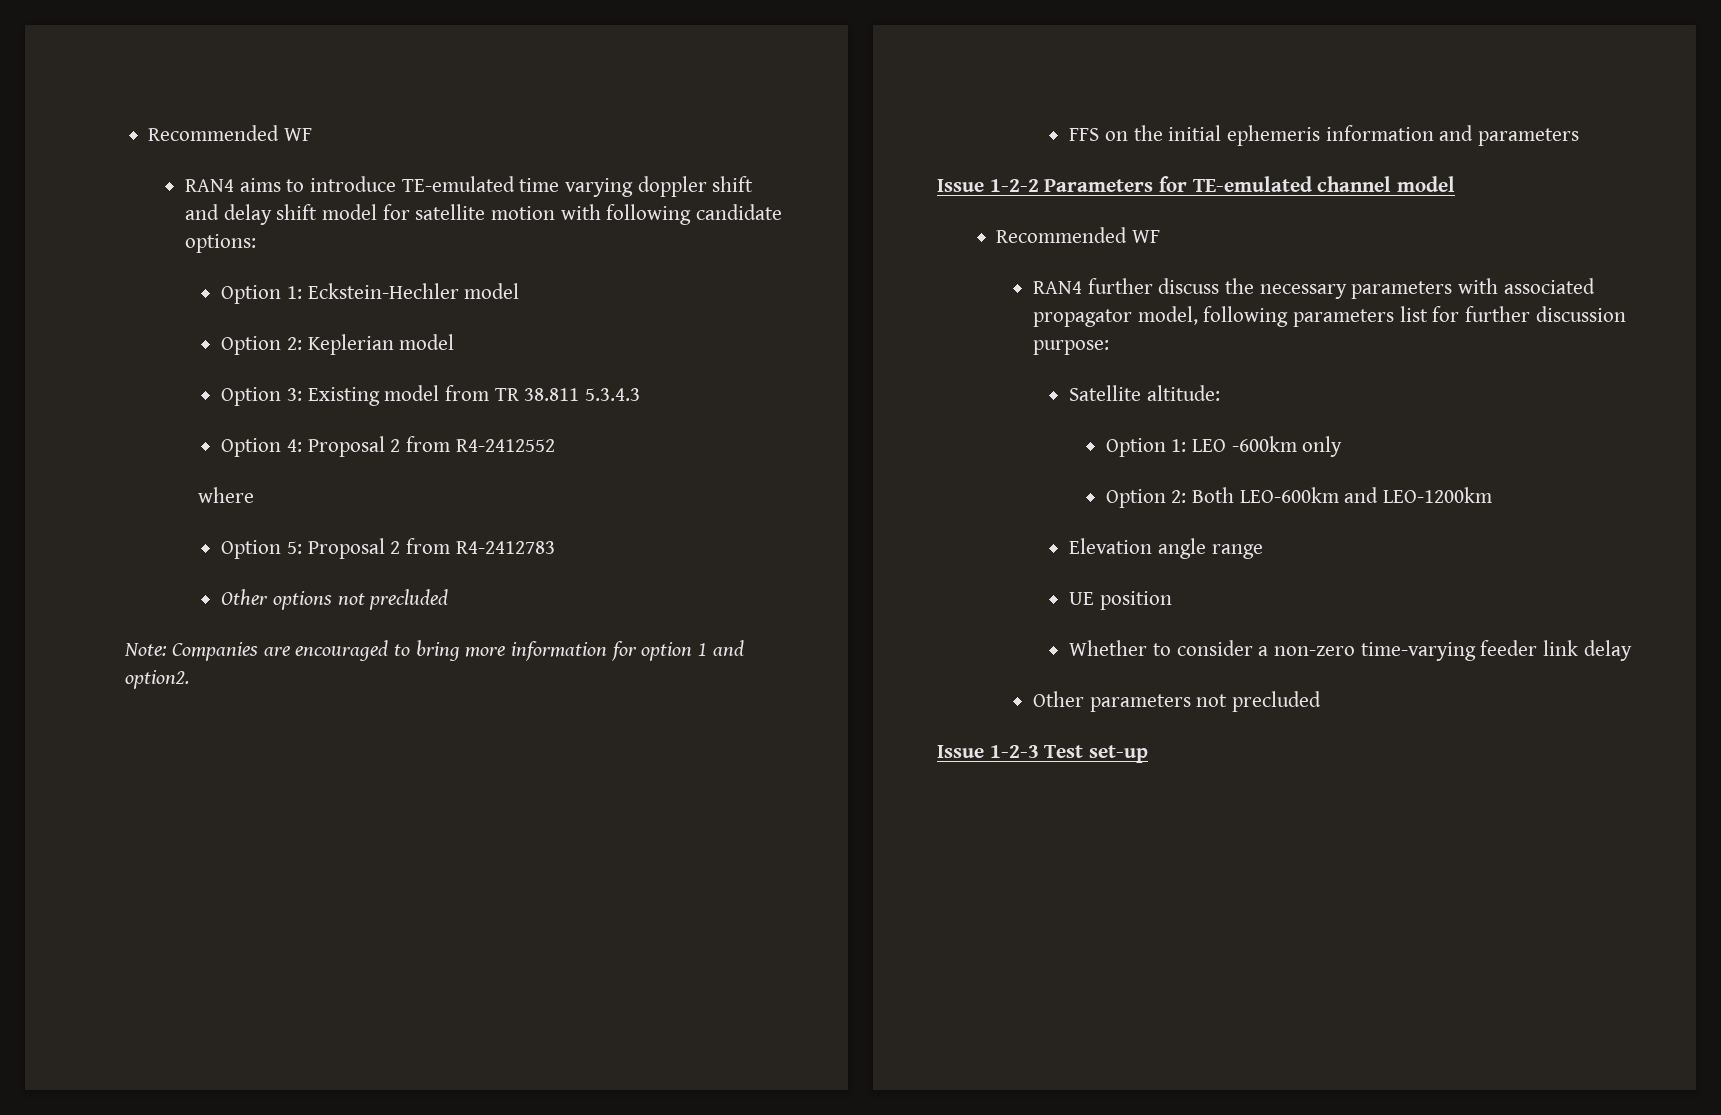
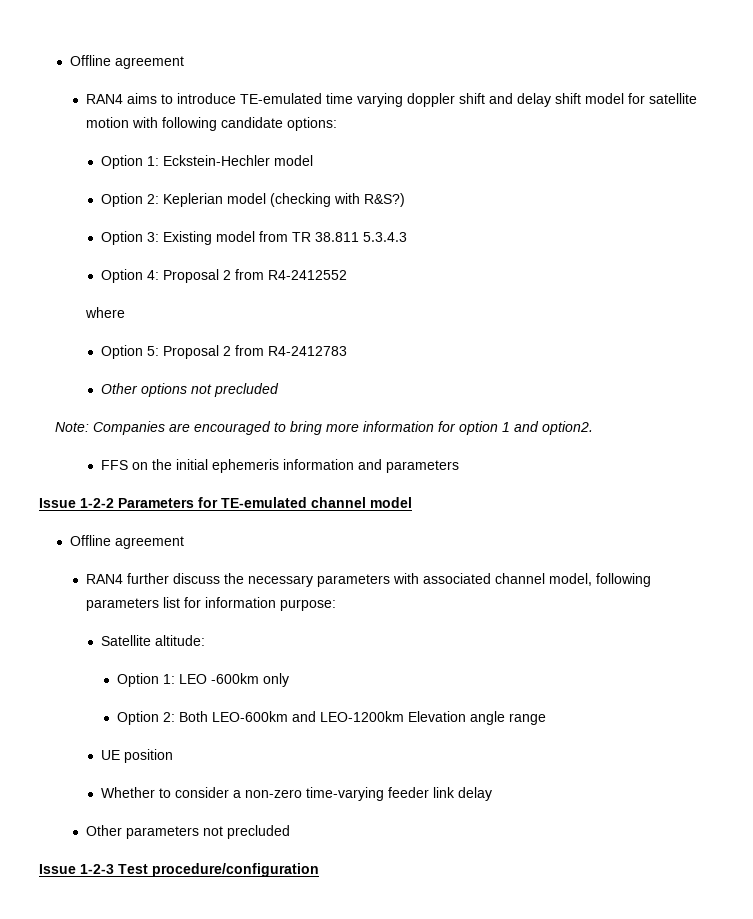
[148,125,313,141] Recommended WF -> [69,55,184,69] Offline agreement
(455, 342) none -> [270,193,406,207] (checking with R&S?)
[996,227,1161,243] Recommended WF -> [69,535,184,549] Offline agreement
[1032,309,1132,327] propagator -> [494,573,545,584] channel
[1464,306,1626,322] further discussion -> [204,597,276,608] information
(1492, 495) // -> (404, 716) none
[1089,745,1149,763] set-up -> [152,863,319,877] procedure/configuration

